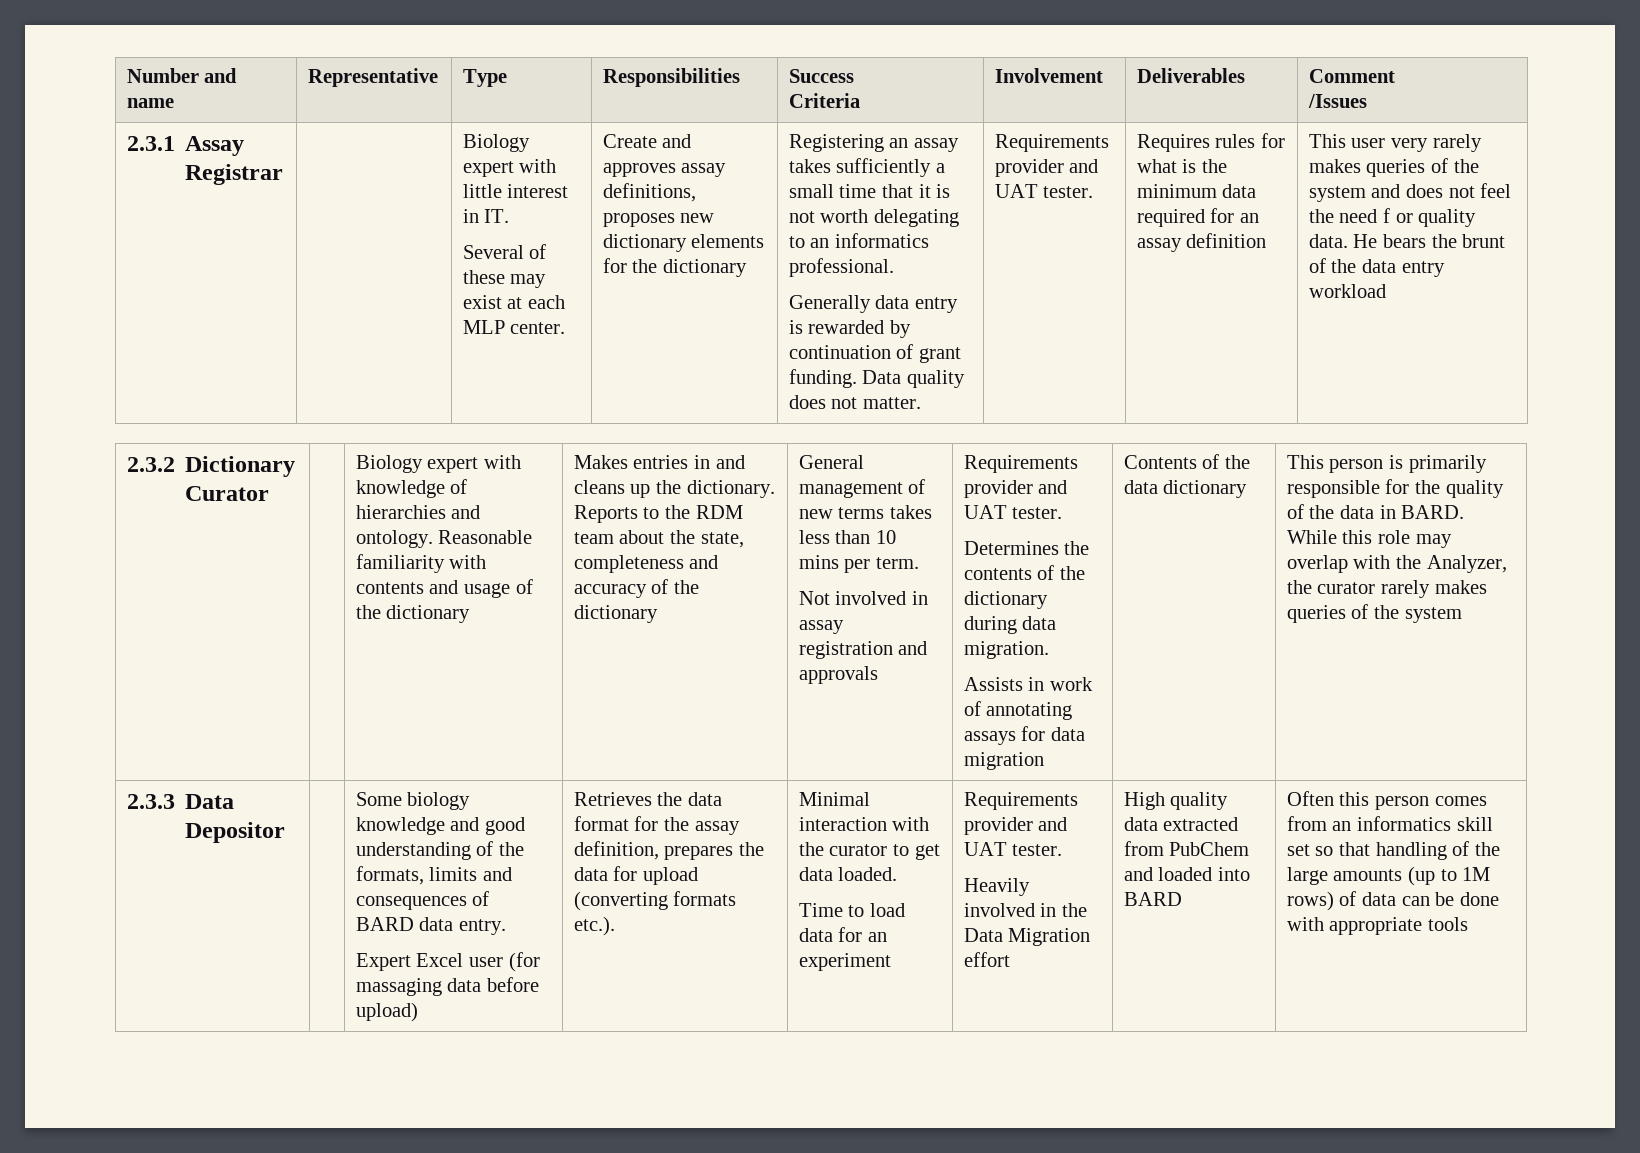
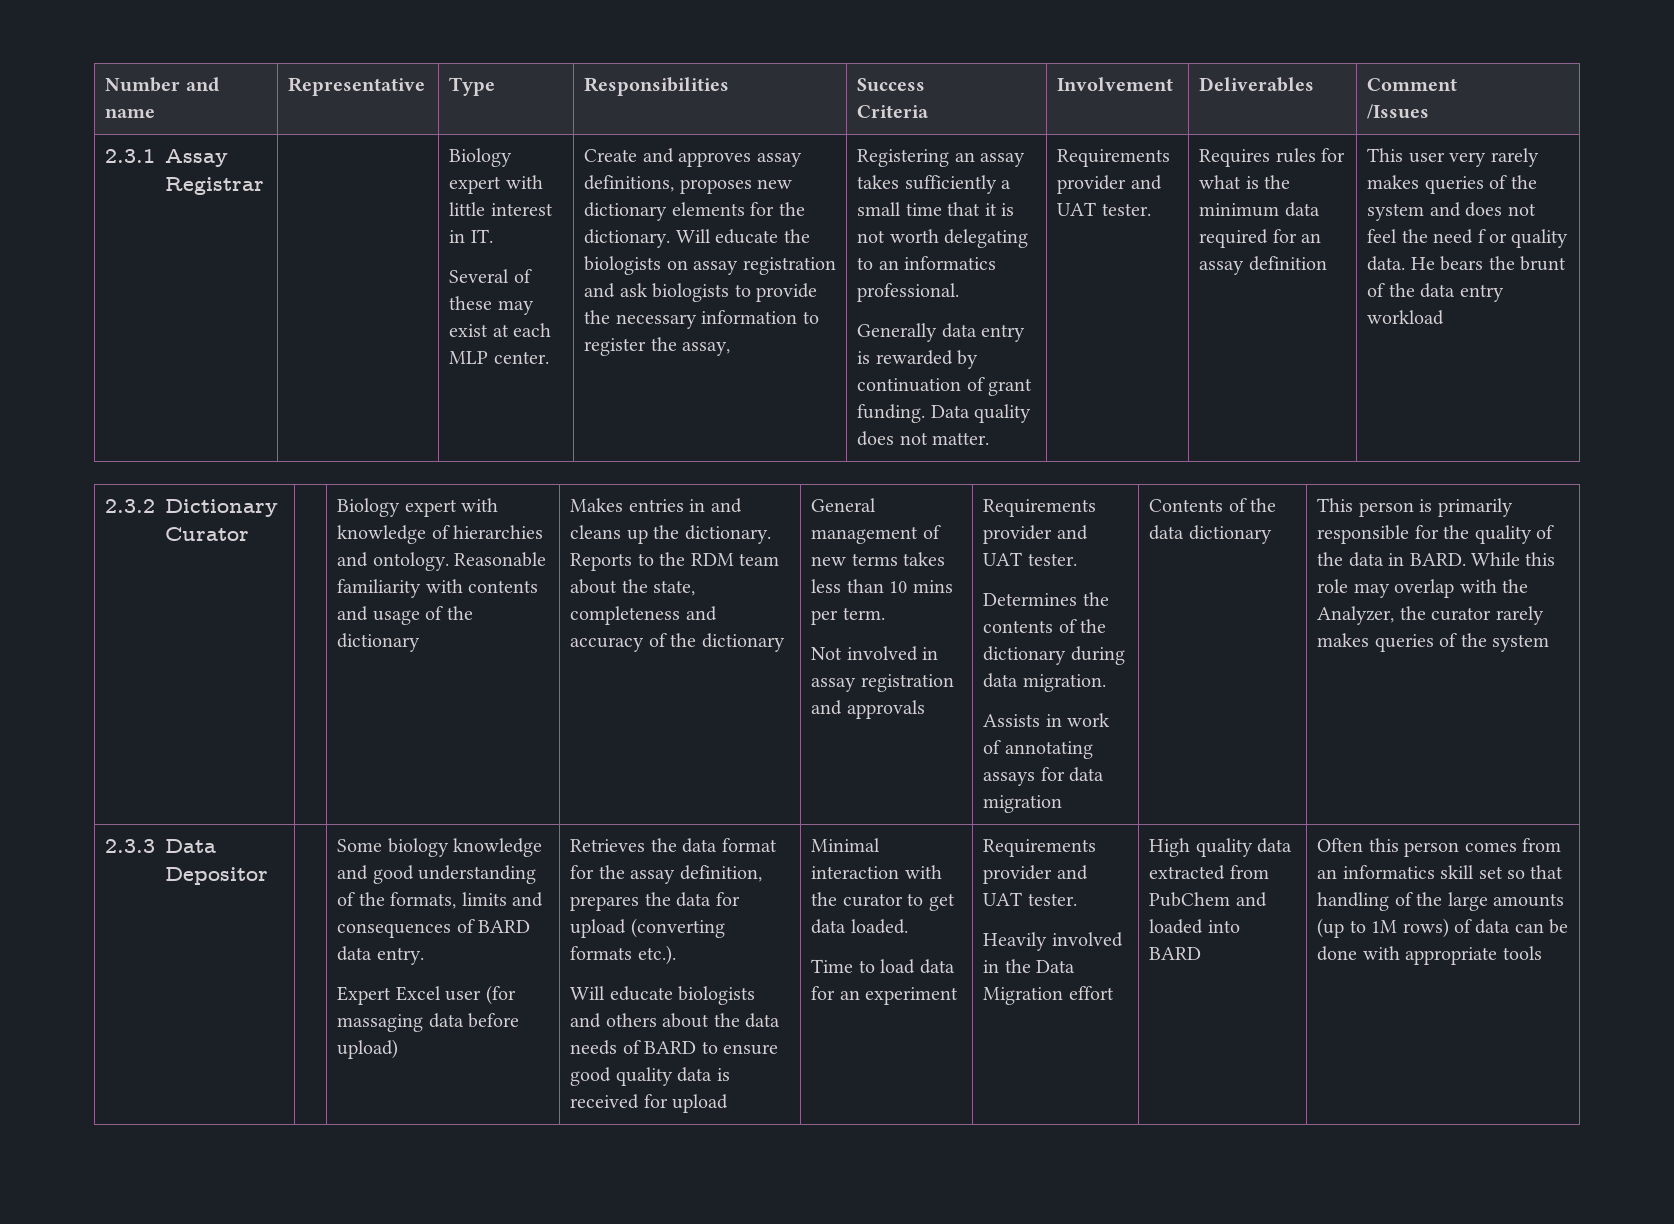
[662,259,747,277] dictionary -> [584,229,810,248] [584,256,836,275] [584,283,817,302] [584,310,819,329] [584,337,731,356] dictionary. Will educate the biologists on assay registration and ask biologists to provide the necessary information to register the assay,
(615, 926) none -> [570,986,756,1005] [570,1013,780,1028] [570,1040,778,1055] [570,1067,730,1086] [570,1094,729,1113] // Will educate biologists and others about the data needs of BARD to ensure good quality data is received for upload

